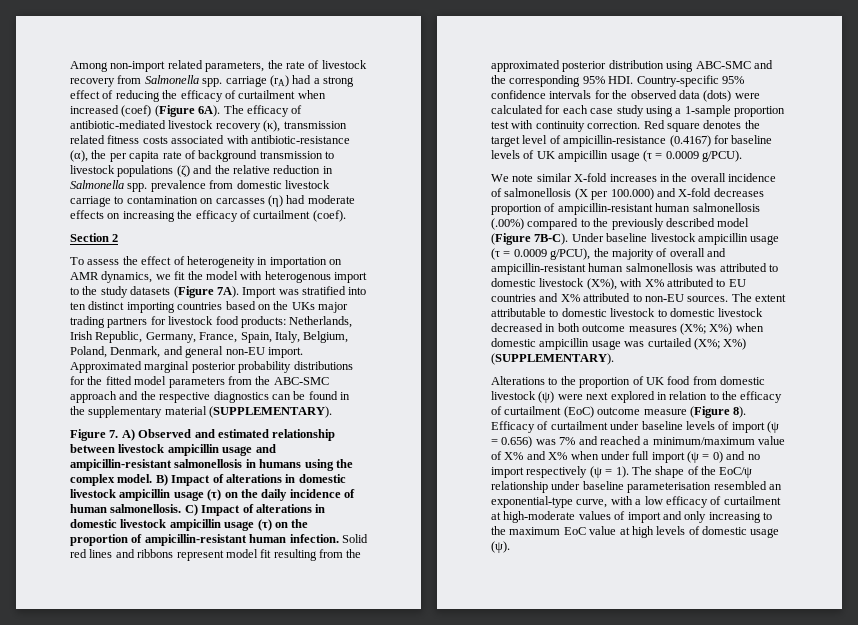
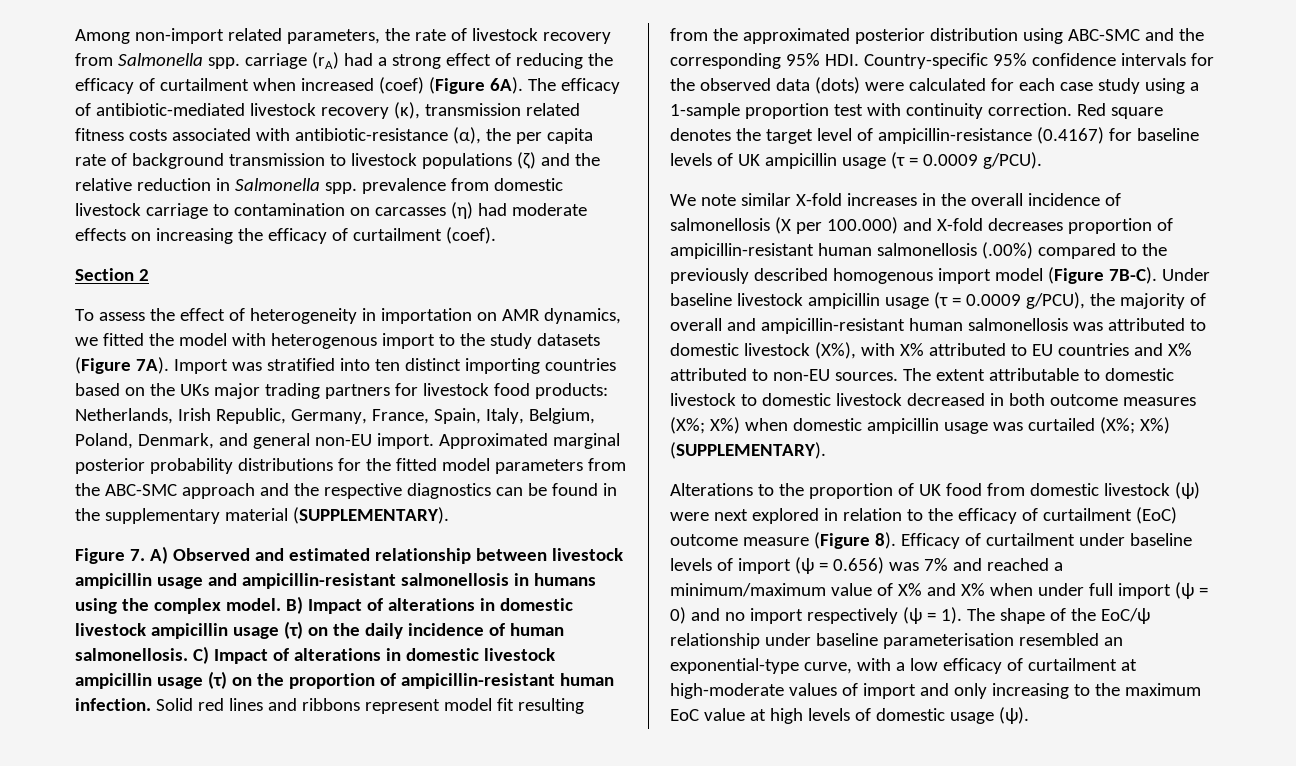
[174,271,186,280] fit -> [102,333,144,346] fitted
(715, 222) none -> [832,268,991,284] homogenous import

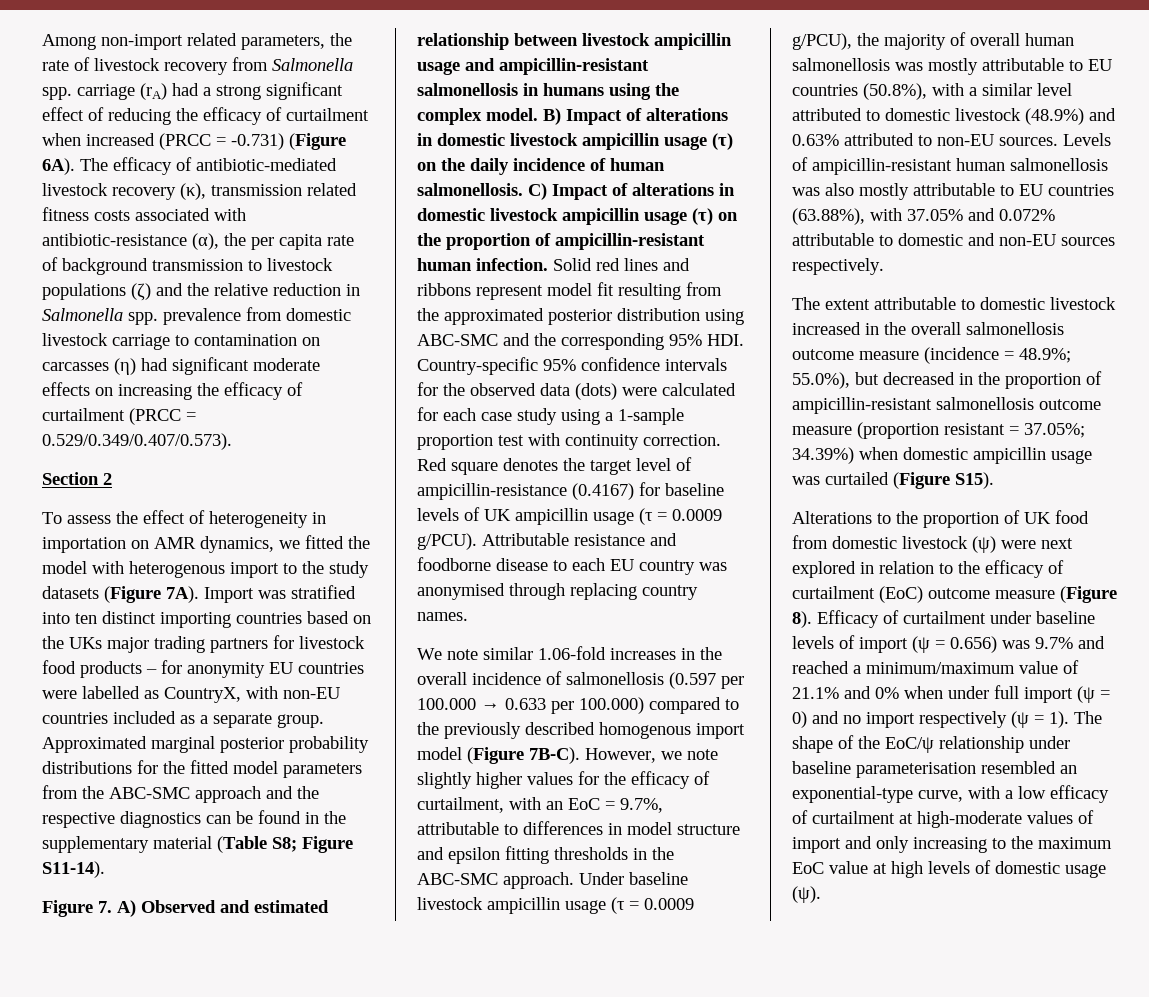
(441, 61) none -> [266,82,343,100] significant
[378,77,424,94] (coef) -> [159,133,284,150] (PRCC = -0.731)
(507, 209) none -> [172,357,249,375] significant
[445,227,496,244] (coef). -> [129,408,196,425] [42,433,232,450] (PRCC = 0.529/0.349/0.407/0.573).
[534,383,608,399] [75,408,595,424] [75,433,434,449] products: Netherlands, Irish Republic, Germany, France, Spain, Italy, Belgium, Poland, Denmark, and general non-EU import. -> [80,660,364,678] [42,686,340,703] [42,711,324,728] products – for anonymity EU countries were labelled as CountryX, with non-EU countries included as a separate group.
[292,507,449,524] (SUPPLEMENTARY). -> [217,836,353,853] [42,861,105,878] (Table S8; Figure S11-14).
(1042, 160) none -> [482,533,677,546] [417,557,727,575] [417,583,698,600] [417,612,468,621] Attributable resistance and foodborne disease to each EU country was anonymised through replacing country names.
[795,193,842,206] X-fold -> [538,646,606,660] 1.06-fold
[774,217,1173,234] [670,242,1033,259] (X per 100.000) and X-fold decreases proportion of ampicillin-resistant human salmonellosis (.00%) -> [669,672,744,689] [417,697,644,714] (0.597 per 100.000 → 0.633 per 100.000)
(1157, 275) none -> [585,748,718,763] [417,771,710,789] [417,797,663,813] [417,821,740,835] [417,846,674,864] [417,872,574,889] However, we note slightly higher values for the efficacy of curtailment, with an EoC = 9.7%, attributable to differences in model structure and epsilon fitting thresholds in the ABC-SMC approach.
[726,318,1206,334] [670,342,1192,359] [670,368,898,381] and ampicillin-resistant human salmonellosis was attributed to domestic livestock (X%), with X% attributed to EU countries and X% attributed to non-EU sources. -> [1025,33,1074,46] [792,58,1112,75] [792,83,1072,100] [792,108,1116,125] [792,133,1111,146] [792,157,1108,175] [792,183,1114,200] [792,208,1055,225] [792,233,1115,246] [792,258,884,275] human salmonellosis was mostly attributable to EU countries (50.8%), with a similar level attributed to domestic livestock (48.9%) and 0.63% attributed to non-EU sources. Levels of ampicillin-resistant human salmonellosis was also mostly attributable to EU countries (63.88%), with 37.05% and 0.072% attributable to domestic and non-EU sources respectively. //
[740,393,1196,406] [670,417,740,434] to domestic livestock decreased in both outcome measures (X%; X%) -> [792,322,1064,335] [792,347,1071,364] [792,371,1102,389] [792,397,1101,414] [792,422,1085,439] [792,447,854,464] increased in the overall salmonellosis outcome measure (incidence = 48.9%; 55.0%), but decreased in the proportion of ampicillin-resistant salmonellosis outcome measure (proportion resistant = 37.05%; 34.39%)
[1099,417,1170,434] [670,442,826,459] (X%; X%) (SUPPLEMENTARY). -> [893,472,994,489] (Figure S15).
[923,558,948,571] 7% -> [1035,637,1073,649] 9.7%
[897,583,985,596] X% and X% -> [792,686,899,699] 21.1% and 0%

